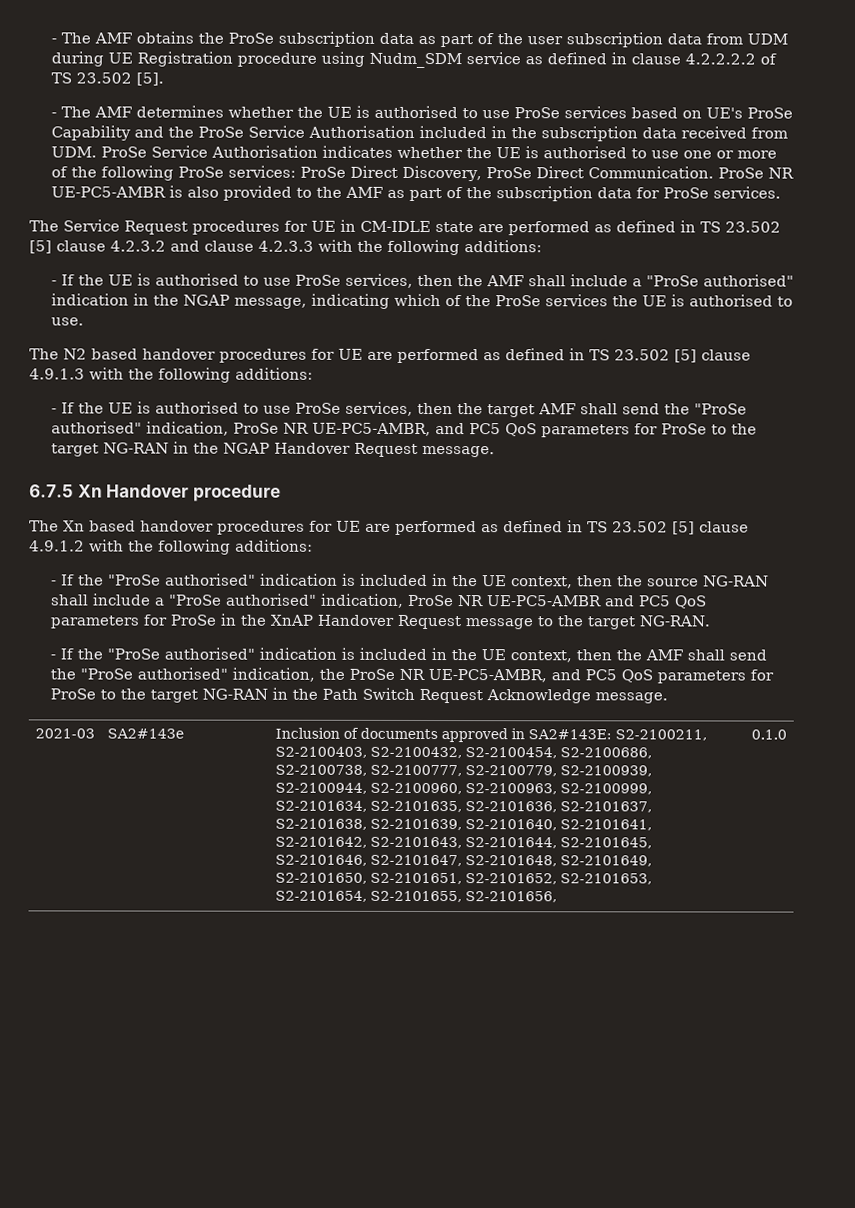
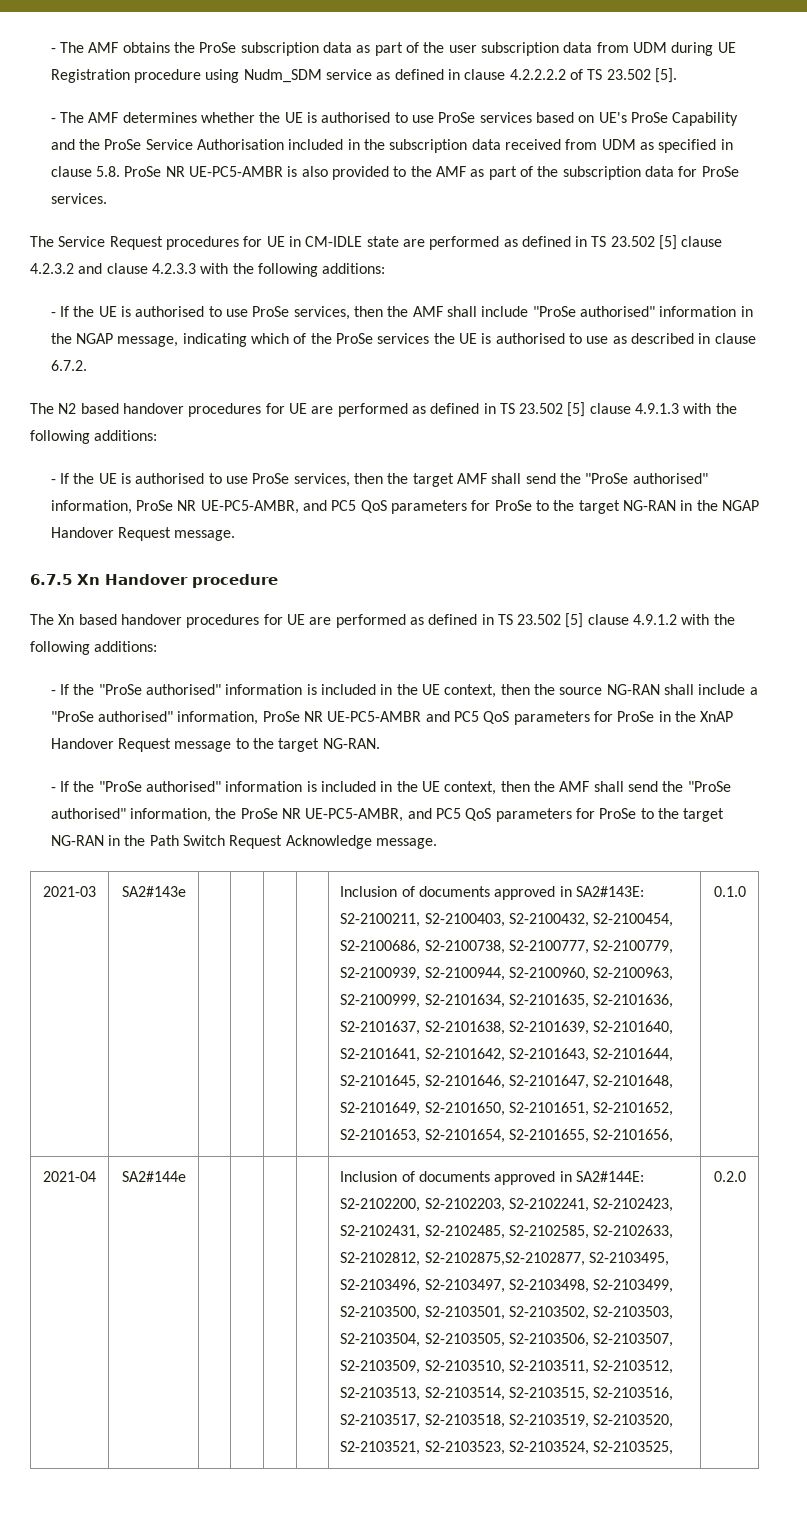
[50,145,777,159] [50,165,714,182] UDM. ProSe Service Authorisation indicates whether the UE is authorised to use one or more of the following ProSe services: ProSe Direct Discovery, ProSe Direct Communication. -> [601,139,733,153] [50,166,121,177] UDM as specified in clause 5.8.
[631,274,794,287] [50,293,129,306] a "ProSe authorised" indication -> [532,306,737,317] "ProSe authorised" information
[50,317,84,326] use. -> [586,333,756,344] [50,360,87,371] use as described in clause 6.7.2.
[145,421,229,436] indication, -> [50,500,132,514] information,
[259,573,338,586] indication -> [225,684,303,695] information
[319,593,404,608] indication, -> [177,711,259,725] information,
[258,647,337,660] indication -> [225,781,303,792] information
[231,667,315,682] indication, -> [130,808,212,822] information,
(787, 734) none -> [43,1171,96,1182] [121,1171,186,1182] [340,1171,644,1185] [340,1198,674,1212] [340,1225,674,1239] [340,1252,669,1266] [340,1279,674,1293] [340,1306,674,1320] [340,1333,674,1347] [340,1360,674,1374] [340,1387,674,1401] [340,1414,674,1428] [340,1441,674,1455] [713,1171,746,1182] // 2021-04 | SA2#144e | | | | | Inclusion of documents approved in SA2#144E: S2-2102200, S2-2102203, S2-2102241, S2-2102423, S2-2102431, S2-2102485, S2-2102585, S2-2102633, S2-2102812, S2-2102875,S2-2102877, S2-2103495, S2-2103496, S2-2103497, S2-2103498, S2-2103499, S2-2103500, S2-2103501, S2-2103502, S2-2103503, S2-2103504, S2-2103505, S2-2103506, S2-2103507, S2-2103509, S2-2103510, S2-2103511, S2-2103512, S2-2103513, S2-2103514, S2-2103515, S2-2103516, S2-2103517, S2-2103518, S2-2103519, S2-2103520, S2-2103521, S2-2103523, S2-2103524, S2-2103525, | 0.2.0

